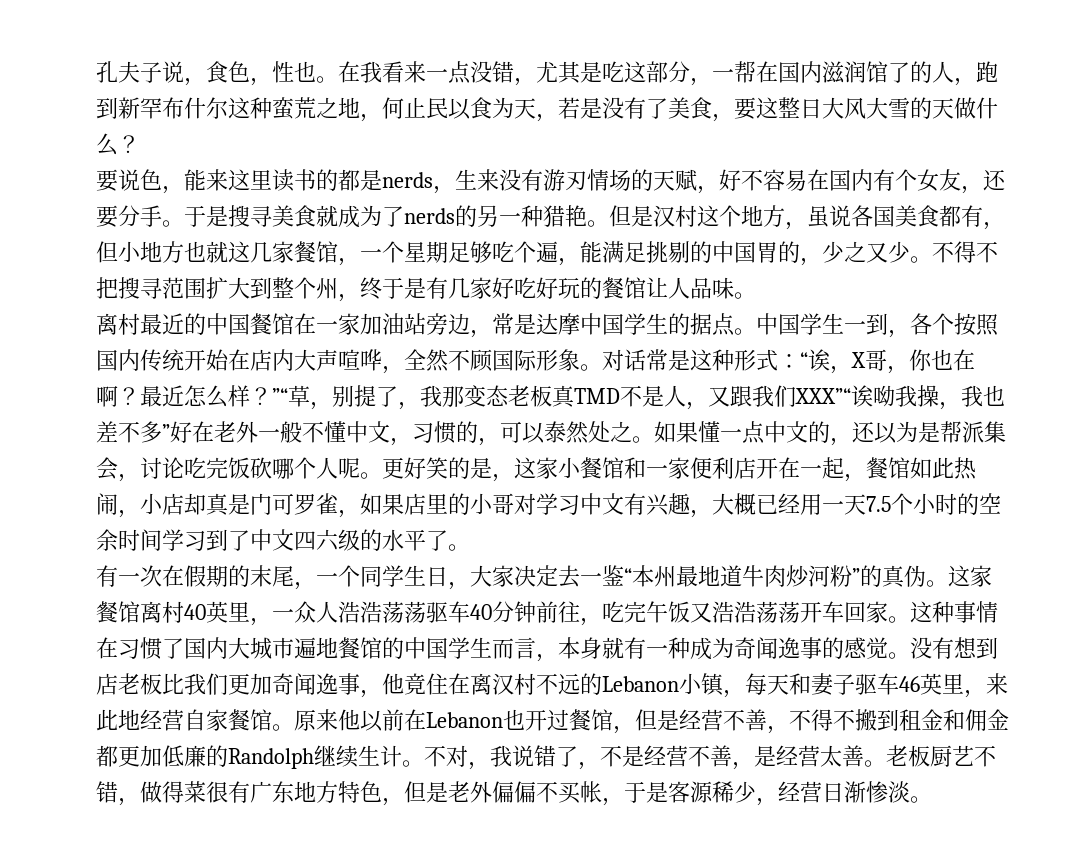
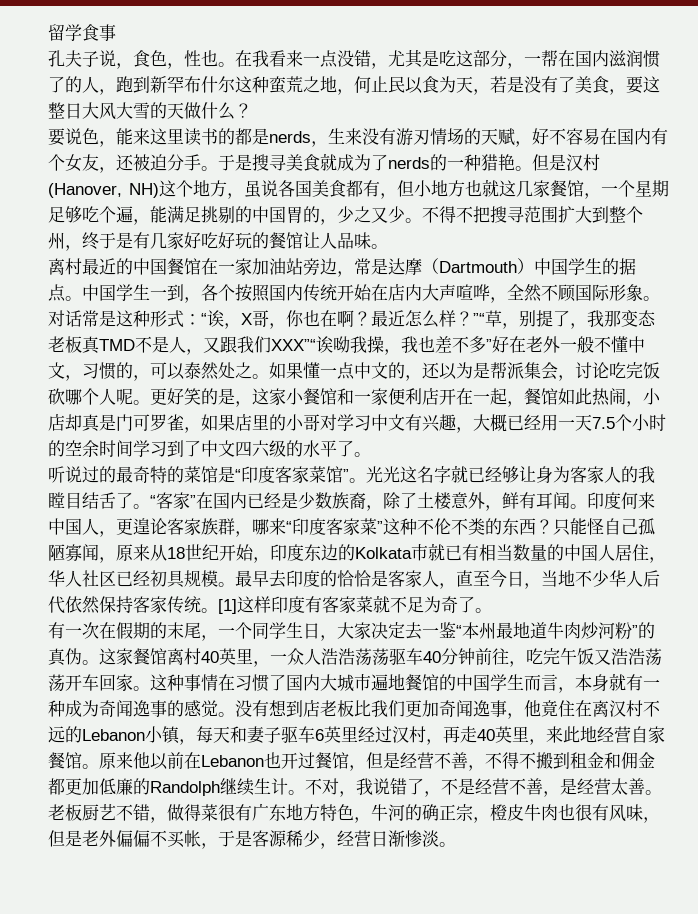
(96, 72) none -> [48,24,116,41] 留学食事 //
[866,61,888,83] 馆 -> [643,50,660,68] 惯
[96,205,118,228] 要 -> [133,154,167,171] 被迫
[477,205,499,227] 另 -> (447, 162) none
(697, 216) none -> [48,183,159,198] (Hanover, NH)
(580, 324) none -> [422,258,534,274] （Dartmouth）
(470, 547) none -> [48,465,655,484] [48,492,655,511] [48,518,655,537] [48,543,666,563] [48,569,660,589] [48,595,492,614] // 听说过的最奇特的菜馆是“印度客家菜馆”。光光这名字就已经够让身为客家人的我瞠目结舌了。“客家”在国内已经是少数族裔，除了土楼意外，鲜有耳闻。印度何来中国人，更遑论客家族群，哪来“印度客家菜”这种不伦不类的东西？只能怪自己孤陋寡闻，原来从18世纪开始，印度东边的Kolkata市就已有相当数量的中国人居住，华人社区已经初具规模。最早去印度的恰恰是客家人，直至今日，当地不少华人后代依然保持客家传统。[1]这样印度有客家菜就不足为奇了。
[899,676,920,692] 46 -> [315,726,495,745] 6英里经过汉村，再走40
(404, 802) none -> [371,804,660,823] 牛河的确正宗，橙皮牛肉也很有风味，

